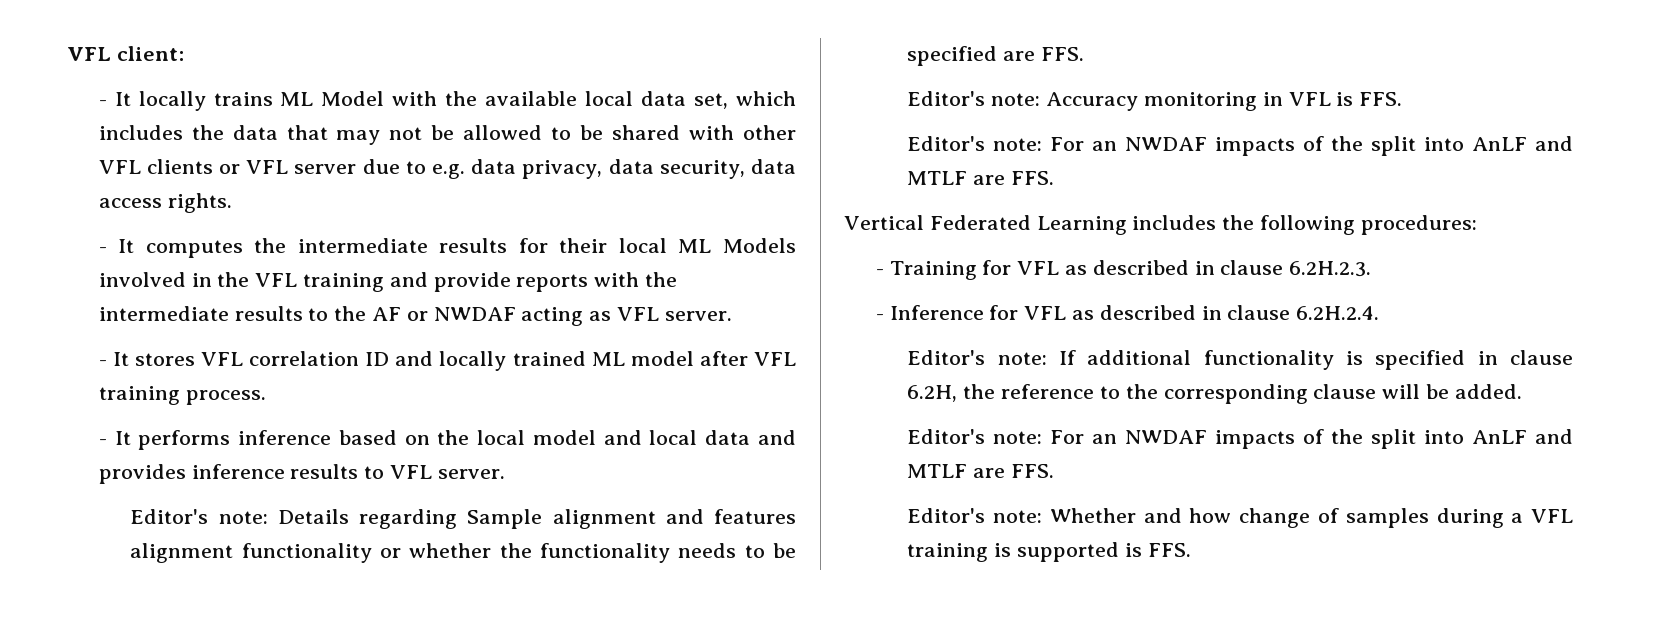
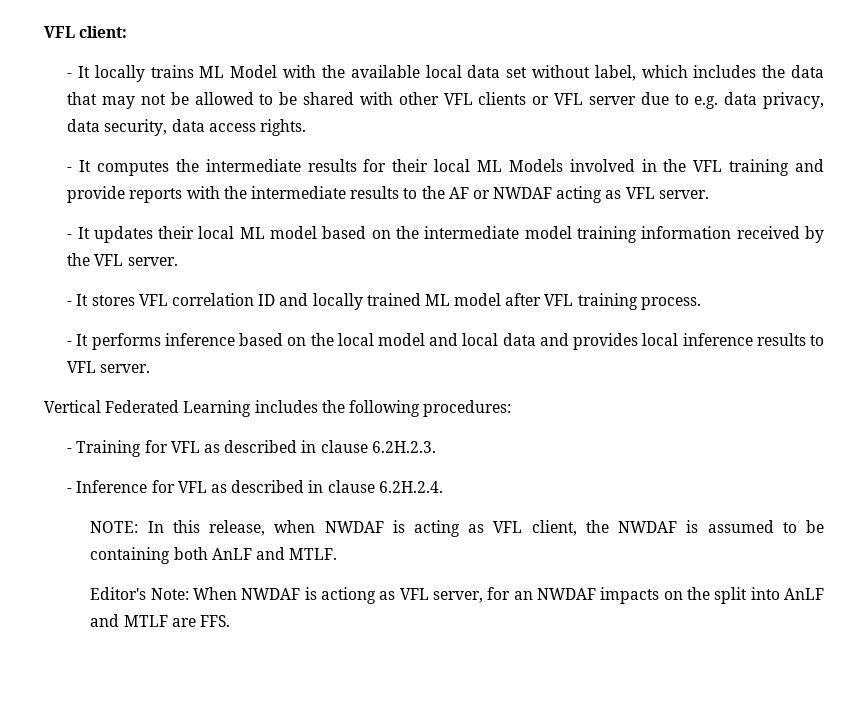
[694,93,729,109] set, -> [506,65,636,81] set without label,
(732, 316) none -> [67,226,825,243] [67,253,178,266] // - It updates their local ML model based on the intermediate model training information received by the VFL server.
(186, 474) none -> [642,333,679,346] local
[130,509,796,529] [130,543,796,563] [907,46,1085,66] [907,91,1403,111] [907,136,1573,156] [907,171,1055,185] // Editor's note: Details regarding Sample alignment and features alignment functionality or whether the functionality needs to be specified are FFS. // Editor's note: Accuracy monitoring in VFL is FFS. // Editor's note: For an NWDAF impacts of the split into AnLF and MTLF are FFS. -> (151, 368) none
[907,350,1573,370] [907,384,1522,404] [907,429,1573,449] [907,464,1055,478] [907,508,1573,528] [907,542,1191,562] Editor's note: If additional functionality is specified in clause 6.2H, the reference to the corresponding clause will be added. // Editor's note: For an NWDAF impacts of the split into AnLF and MTLF are FFS. // Editor's note: Whether and how change of samples during a VFL training is supported is FFS. -> [90,520,824,537] [90,547,338,564] [90,587,824,604] [90,614,230,627] NOTE: In this release, when NWDAF is acting as VFL client, the NWDAF is assumed to be containing both AnLF and MTLF. // Editor's Note: When NWDAF is actiong as VFL server, for an NWDAF impacts on the split into AnLF and MTLF are FFS.

